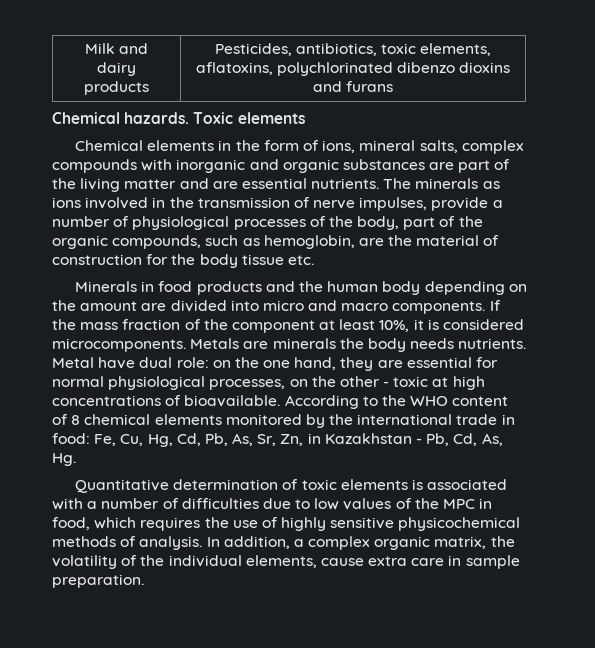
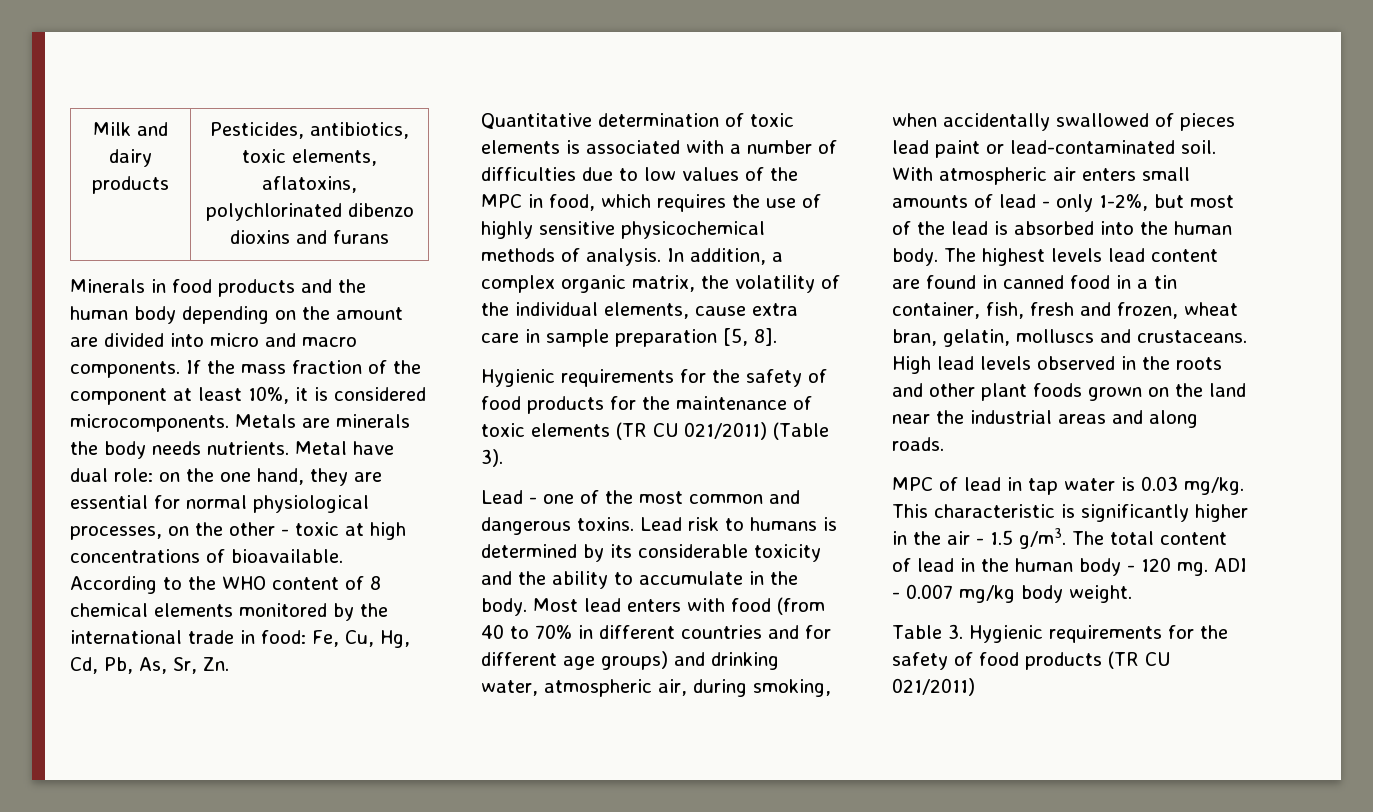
[52,112,305,124] [75,140,524,154] [52,159,511,173] [52,178,500,192] [52,197,503,211] [52,216,483,230] [52,235,500,249] [52,254,314,268] // Chemical hazards. Toxic elements // Chemical elements in the form of ions, mineral salts, complex compounds with inorganic and organic substances are part of the living matter and are essential nutrients. The minerals as ions involved in the transmission of nerve impulses, provide a number of physiological processes of the body, part of the organic compounds, such as hemoglobin, are the material of construction for the body tissue etc. -> (389, 237) none
[280,433,503,446] [52,453,76,466] Zn, in Kazakhstan - Pb, Cd, As, Hg. -> [203,657,229,671] Zn.
[52,574,144,588] preparation. -> [615,328,777,347] [481,369,827,387] [481,396,812,414] [481,422,829,440] [481,449,503,467] [481,490,800,504] [481,517,837,535] [481,544,821,562] [481,571,798,589] [481,597,825,616] [481,624,831,639] [481,651,779,670] [481,679,831,697] [892,113,1235,131] [892,140,1216,158] [892,167,1190,185] [892,194,1234,212] [892,221,1232,235] [892,248,1218,266] [892,275,1177,289] [892,302,1238,319] [892,329,1247,347] [892,356,1222,374] [892,383,1246,401] [892,410,1198,428] [892,437,944,451] [892,476,1244,495] [892,504,1248,522] [892,528,1227,549] [892,557,1247,576] [892,584,1132,603] [892,624,1228,643] [892,651,1170,670] [892,678,975,696] preparation [5, 8]. // Hygienic requirements for the safety of food products for the maintenance of toxic elements (TR CU 021/2011) (Table 3). // Lead - one of the most common and dangerous toxins. Lead risk to humans is determined by its considerable toxicity and the ability to accumulate in the body. Most lead enters with food (from 40 to 70% in different countries and for different age groups) and drinking water, atmospheric air, during smoking, when accidentally swallowed of pieces lead paint or lead-contaminated soil. With atmospheric air enters small amounts of lead - only 1-2%, but most of the lead is absorbed into the human body. The highest levels lead content are found in canned food in a tin container, fish, fresh and frozen, wheat bran, gelatin, molluscs and crustaceans. High lead levels observed in the roots and other plant foods grown on the land near the industrial areas and along roads. // MPC of lead in tap water is 0.03 mg/kg. This characteristic is significantly higher in the air - 1.5 g/m3. The total content of lead in the human body - 120 mg. ADI - 0.007 mg/kg body weight. // Table 3. Hygienic requirements for the safety of food products (TR CU 021/2011)

